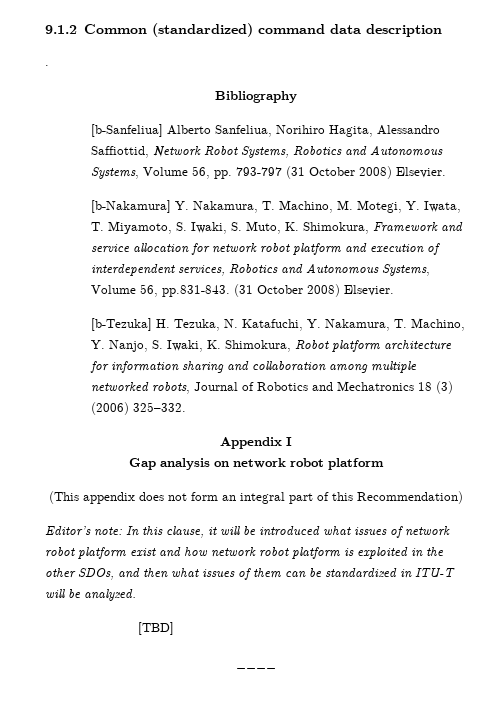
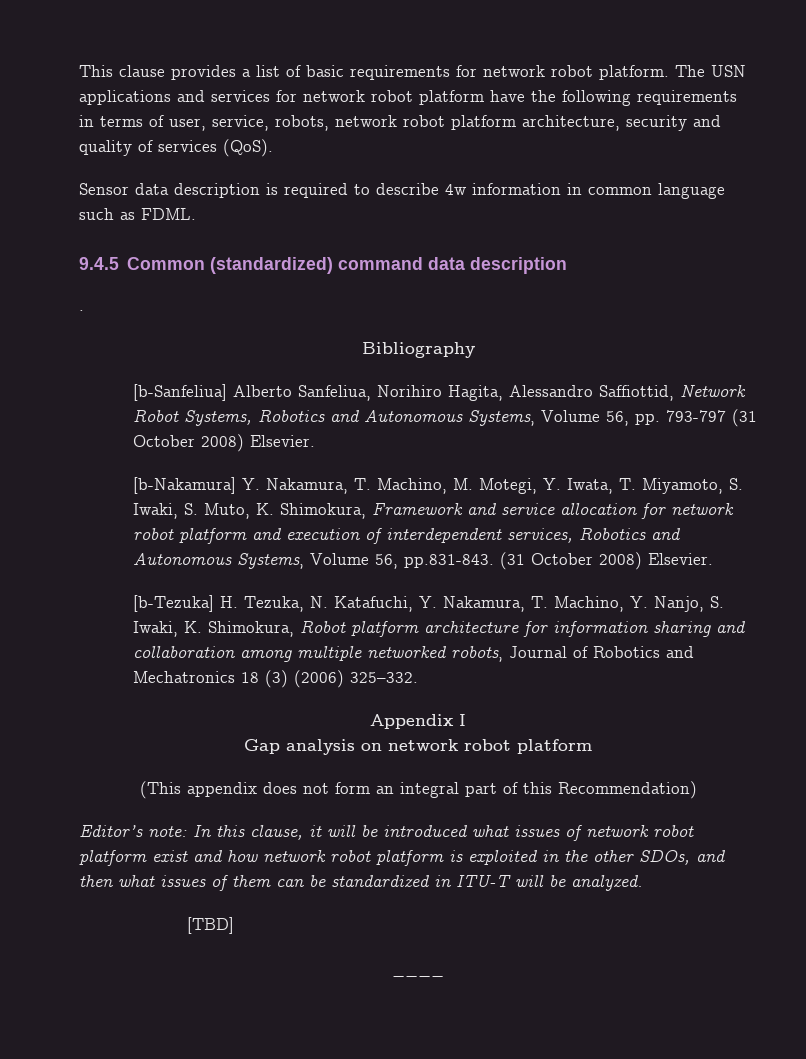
[45,25,77,34] 9.1.2 -> [79,65,746,80] [79,90,737,106] [79,115,721,131] [79,139,273,157] [79,183,725,199] [79,208,196,220] [79,257,119,270] This clause provides a list of basic requirements for network robot platform. The USN applications and services for network robot platform have the following requirements in terms of user, service, robots, network robot platform architecture, security and quality of services (QoS). // Sensor data description is required to describe 4w information in common language such as FDML. // 9.4.5

